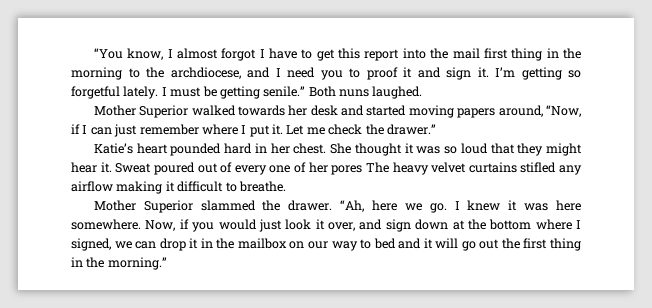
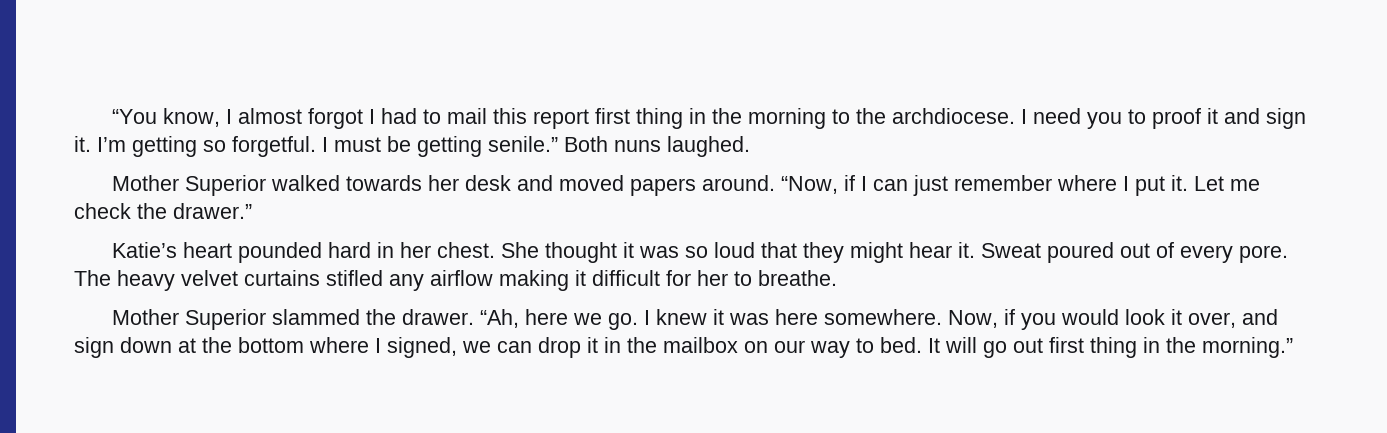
[268,48,480,61] have to get this report into the mail -> [380,108,589,129] had to mail this report
[170,67,270,79] archdiocese, and -> [891,108,1015,124] archdiocese.
[71,86,159,99] forgetful lately. -> [232,136,316,157] forgetful.
[366,105,543,118] started moving papers around, -> [558,175,775,196] moved papers around.
[269,162,363,175] one of her pores -> [1238,245,1288,263] pore.
(224, 186) none -> [666,270,728,286] for her
[258,219,282,232] just -> (1119, 317) none
[373,238,433,249] bed and it -> [880,337,940,353] bed. It
[501,238,520,249] the -> (1043, 345) none

